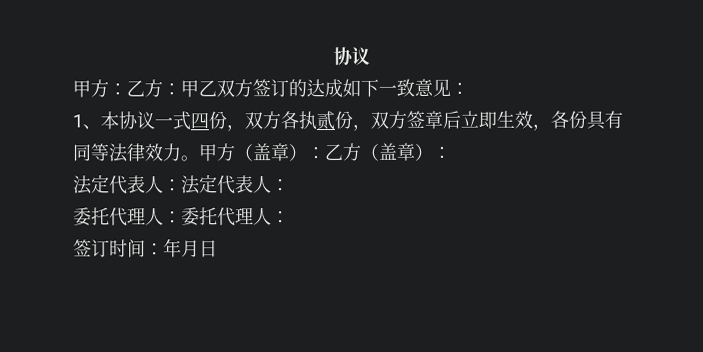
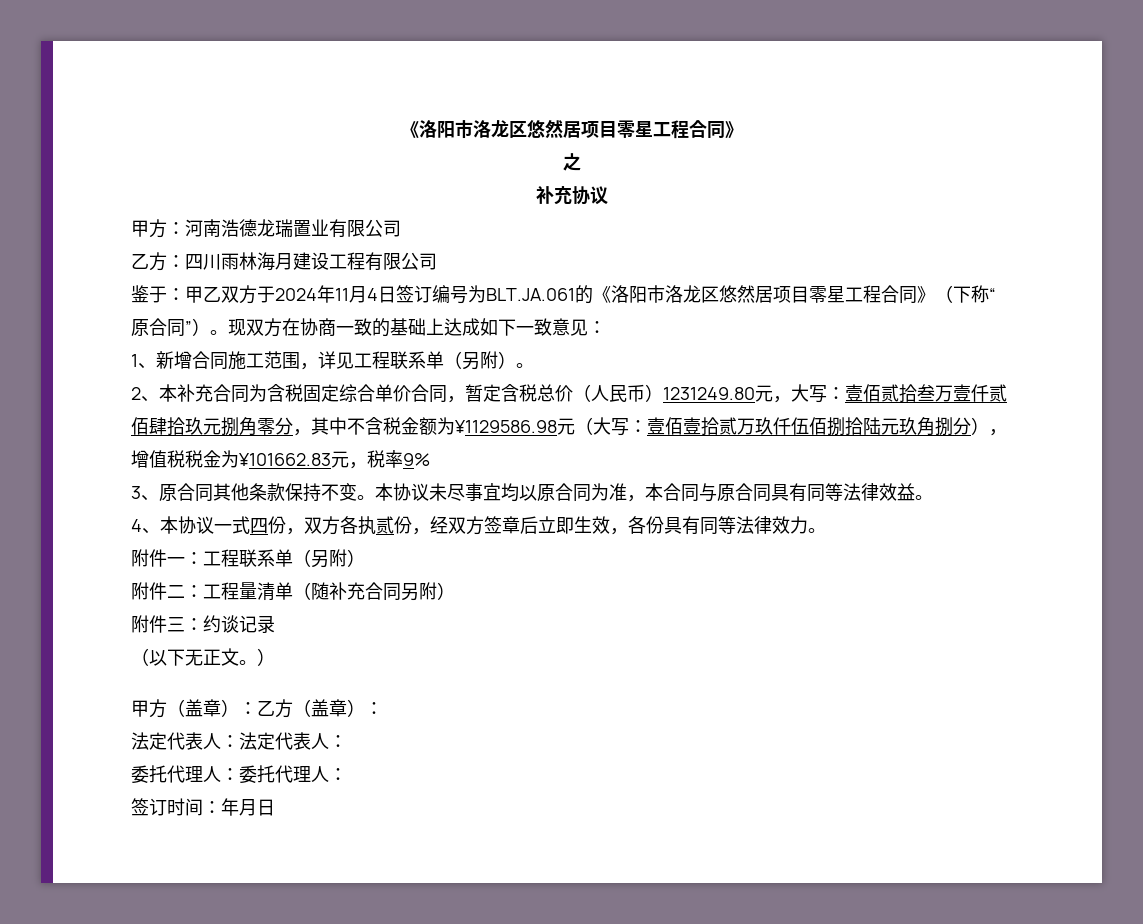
[332,46,370,66] [72,79,307,98] 协议 // 甲方：乙方：甲乙双方签订的 -> [400,119,743,139] [562,153,581,171] [535,186,608,205] [131,219,401,238] [131,252,437,271] [131,285,996,304] [131,318,444,337] 《洛阳市洛龙区悠然居项目零星工程合同》 // 之 // 补充协议 // 甲方：河南浩德龙瑞置业有限公司 // 乙方：四川雨林海月建设工程有限公司 // 鉴于：甲乙双方于2024年11月4日签订编号为BLT.JA.061的《洛阳市洛龙区悠然居项目零星工程合同》（下称“原合同”）。现双方在协商一致的基础上
(101, 127) none -> [156,351,534,370] [131,384,1007,403] [131,417,1007,436] [131,450,430,469] [131,483,933,502] [131,519,160,534] 新增合同施工范围，详见工程联系单（另附）。 // 2、本补充合同为含税固定综合单价合同，暂定含税总价（人民币）1231249.80元，大写：壹佰贰拾叁万壹仟贰佰肆拾玖元捌角零分，其中不含税金额为¥1129586.98元（大写：壹佰壹拾贰万玖仟伍佰捌拾陆元玖角捌分），增值税税金为¥101662.83元，税率9% // 3、原合同其他条款保持不变。本协议未尽事宜均以原合同为准，本合同与原合同具有同等法律效益。 // 4、
(371, 127) none -> [430,516,448,534] 经
(199, 158) none -> [131,549,365,568] [131,582,455,601] [131,615,275,633] [131,648,275,666] // 附件一：工程联系单（另附） // 附件二：工程量清单（随补充合同另附） // 附件三：约谈记录 // （以下无正文。） //

